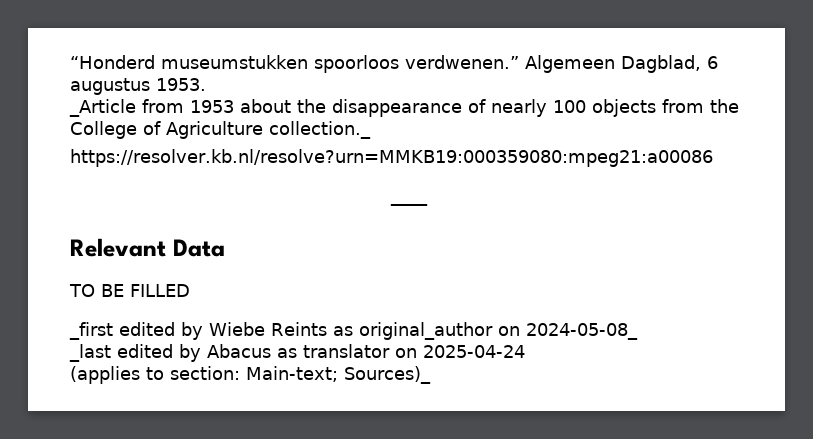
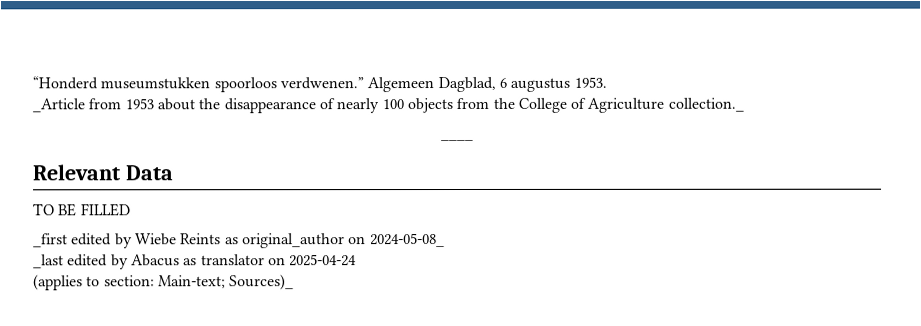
[70,149,713,167] // https://resolver.kb.nl/resolve?urn=MMKB19:000359080:mpeg21:a00086 -> (744, 104) none

